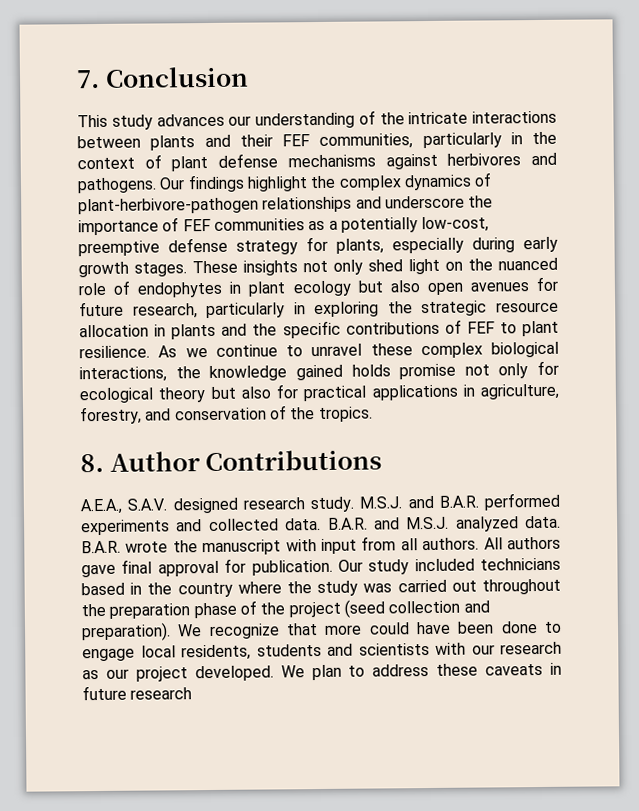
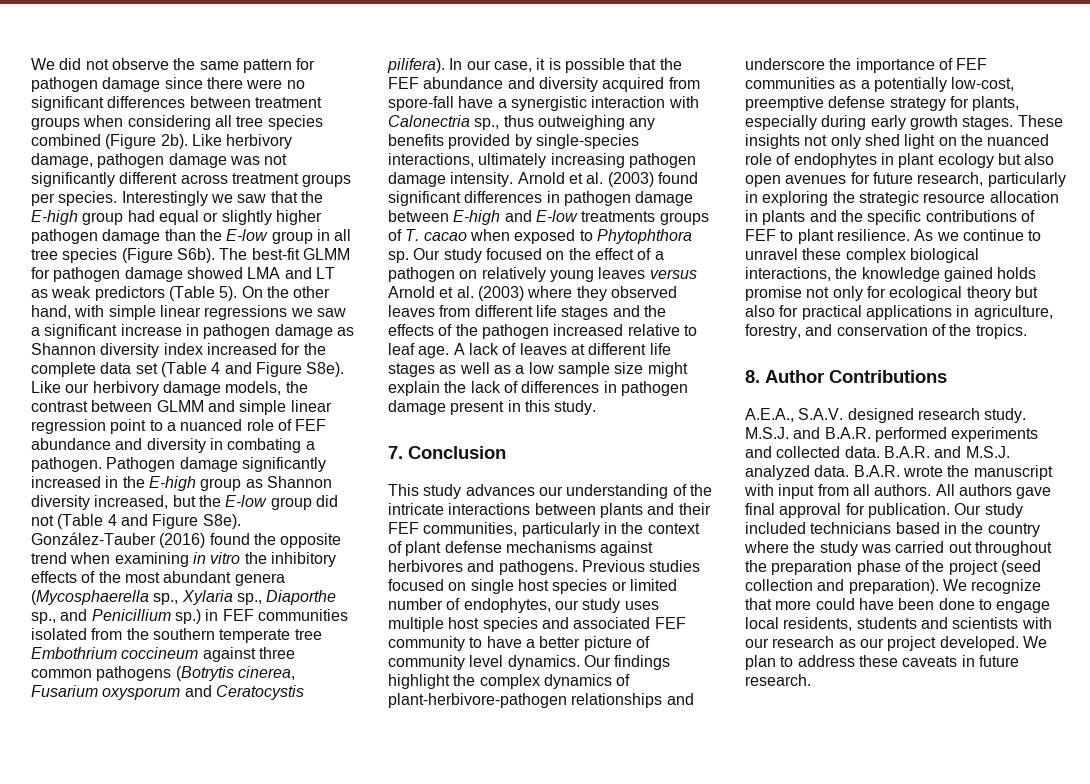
(76, 79) none -> [31,58,316,73] [31,77,305,92] [31,96,322,111] [31,115,323,130] [31,134,293,149] [31,153,288,168] [31,172,352,187] [31,191,323,206] [31,210,322,225] [31,229,352,244] [31,248,350,263] [31,267,335,282] [31,286,331,301] [31,305,346,320] [31,324,354,339] [31,343,326,358] [31,362,345,377] [31,381,308,396] [31,400,332,415] [31,419,327,434] [31,438,315,453] [31,457,326,472] [31,476,332,491] [31,495,338,510] [31,514,241,529] [31,532,342,548] [31,552,336,567] [31,571,285,586] [31,590,337,605] [31,609,348,624] [31,628,322,643] [31,647,295,662] [31,666,295,681] [31,685,304,700] [387,58,682,73] [388,77,700,92] [388,96,699,111] [388,115,656,130] [388,134,639,149] [388,153,696,168] [388,172,698,187] [388,191,694,206] [388,210,709,225] [388,229,692,244] [388,248,664,263] [388,267,697,282] [388,286,677,301] [388,305,666,320] [388,324,697,339] [388,343,671,358] [388,362,688,377] [388,381,688,396] [388,400,597,415] We did not observe the same pattern for pathogen damage since there were no significant differences between treatment groups when considering all tree species combined (Figure 2b). Like herbivory damage, pathogen damage was not significantly different across treatment groups per species. Interestingly we saw that the E-high group had equal or slightly higher pathogen damage than the E-low group in all tree species (Figure S6b). The best-fit GLMM for pathogen damage showed LMA and LT as weak predictors (Table 5). On the other hand, with simple linear regressions we saw a significant increase in pathogen damage as Shannon diversity index increased for the complete data set (Table 4 and Figure S8e). Like our herbivory damage models, the contrast between GLMM and simple linear regression point to a nuanced role of FEF abundance and diversity in combating a pathogen. Pathogen damage significantly increased in the E-high group as Shannon diversity increased, but the E-low group did not (Table 4 and Figure S8e). González-Tauber (2016) found the opposite trend when examining in vitro the inhibitory effects of the most abundant genera (Mycosphaerella sp., Xylaria sp., Diaporthe sp., and Penicillium sp.) in FEF communities isolated from the southern temperate tree Embothrium coccineum against three common pathogens (Botrytis cinerea, Fusarium oxysporum and Ceratocystis pilifera). In our case, it is possible that the FEF abundance and diversity acquired from spore-fall have a synergistic interaction with Calonectria sp., thus outweighing any benefits provided by single-species interactions, ultimately increasing pathogen damage intensity. Arnold et al. (2003) found significant differences in pathogen damage between E-high and E-low treatments groups of T. cacao when exposed to Phytophthora sp. Our study focused on the effect of a pathogen on relatively young leaves versus Arnold et al. (2003) where they observed leaves from different life stages and the effects of the pathogen increased relative to leaf age. A lack of leaves at different life stages as well as a low sample size might explain the lack of differences in pathogen damage present in this study. //
(157, 185) none -> [581,560,701,572] [388,579,677,594] [388,598,659,613] [388,617,686,632] [388,636,650,651] [388,655,580,670] Previous studies focused on single host species or limited number of endophytes, our study uses multiple host species and associated FEF community to have a better picture of community level dynamics.
[130,687,193,700] research -> [745,674,811,686] research.

